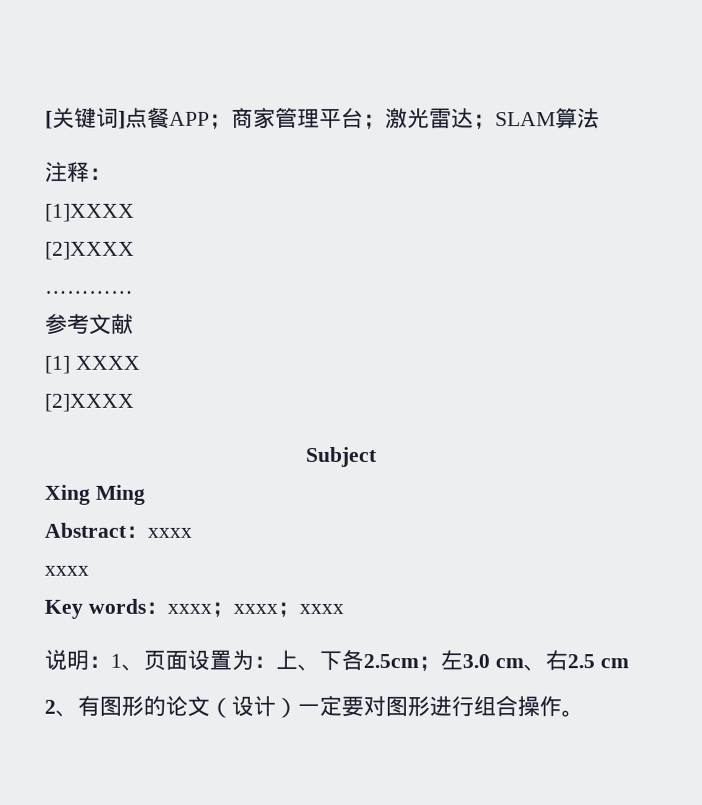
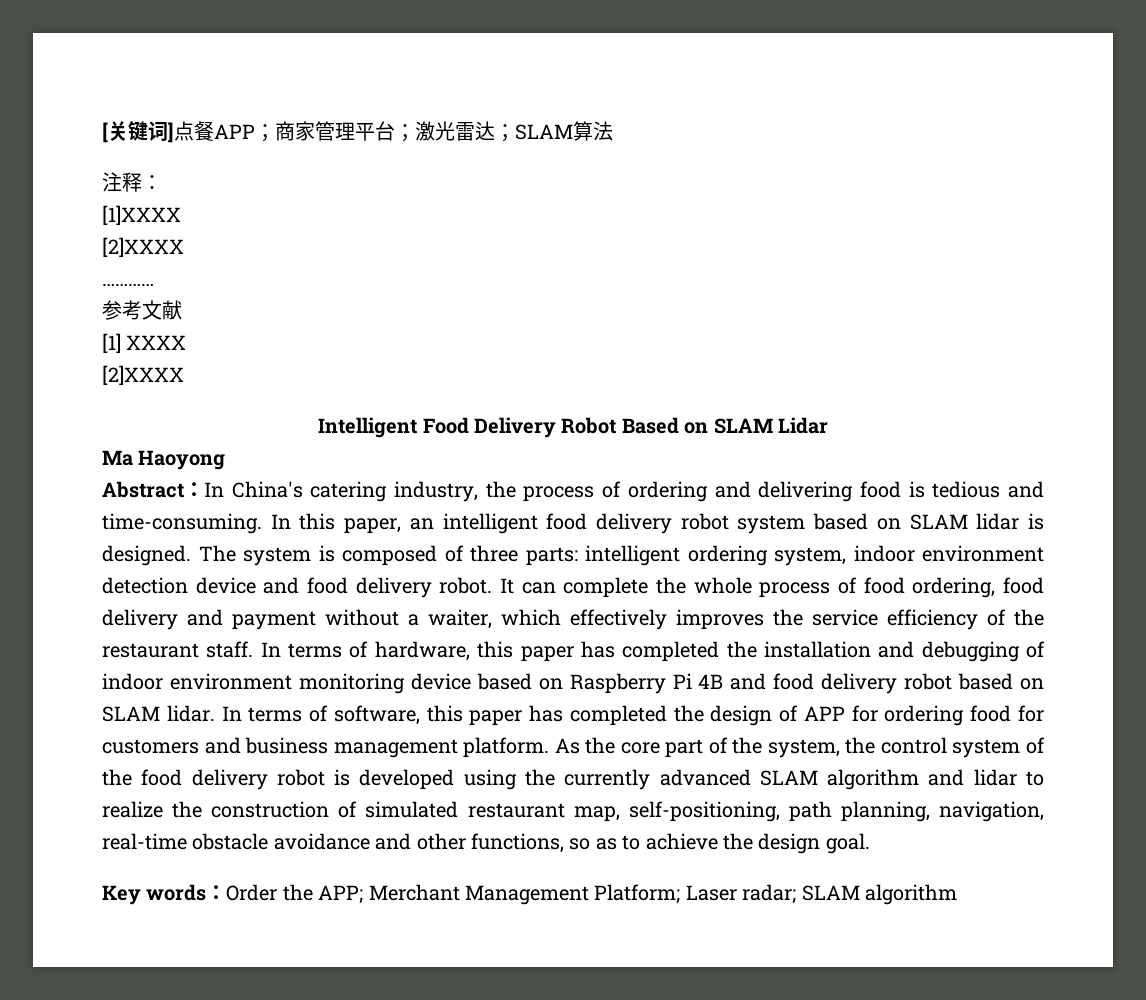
[305,446,377,468] [44,484,145,505] [44,522,192,538] [44,565,89,576] [44,598,344,619] [44,649,629,672] [44,695,584,718] Subject // Xing Ming // Abstract：xxxx // xxxx // Key words：xxxx；xxxx；xxxx // 说明：1、页面设置为：上、下各2.5cm；左3.0 cm、右2.5 cm // 2、有图形的论文（设计）一定要对图形进行组合操作。 -> [318,417,828,438] [102,450,226,470] [102,481,1045,502] [102,513,1044,534] [102,545,1044,566] [102,577,1044,598] [102,609,1044,630] [102,641,1045,662] [102,673,1045,694] [102,705,1044,726] [102,737,1045,758] [102,769,1045,790] [102,801,1044,822] [102,833,870,854] [102,884,957,905] Intelligent Food Delivery Robot Based on SLAM Lidar // Ma Haoyong // Abstract：In China's catering industry, the process of ordering and delivering food is tedious and time-consuming. In this paper, an intelligent food delivery robot system based on SLAM lidar is designed. The system is composed of three parts: intelligent ordering system, indoor environment detection device and food delivery robot. It can complete the whole process of food ordering, food delivery and payment without a waiter, which effectively improves the service efficiency of the restaurant staff. In terms of hardware, this paper has completed the installation and debugging of indoor environment monitoring device based on Raspberry Pi 4B and food delivery robot based on SLAM lidar. In terms of software, this paper has completed the design of APP for ordering food for customers and business management platform. As the core part of the system, the control system of the food delivery robot is developed using the currently advanced SLAM algorithm and lidar to realize the construction of simulated restaurant map, self-positioning, path planning, navigation, real-time obstacle avoidance and other functions, so as to achieve the design goal. // Key words：Order the APP; Merchant Management Platform; Laser radar; SLAM algorithm

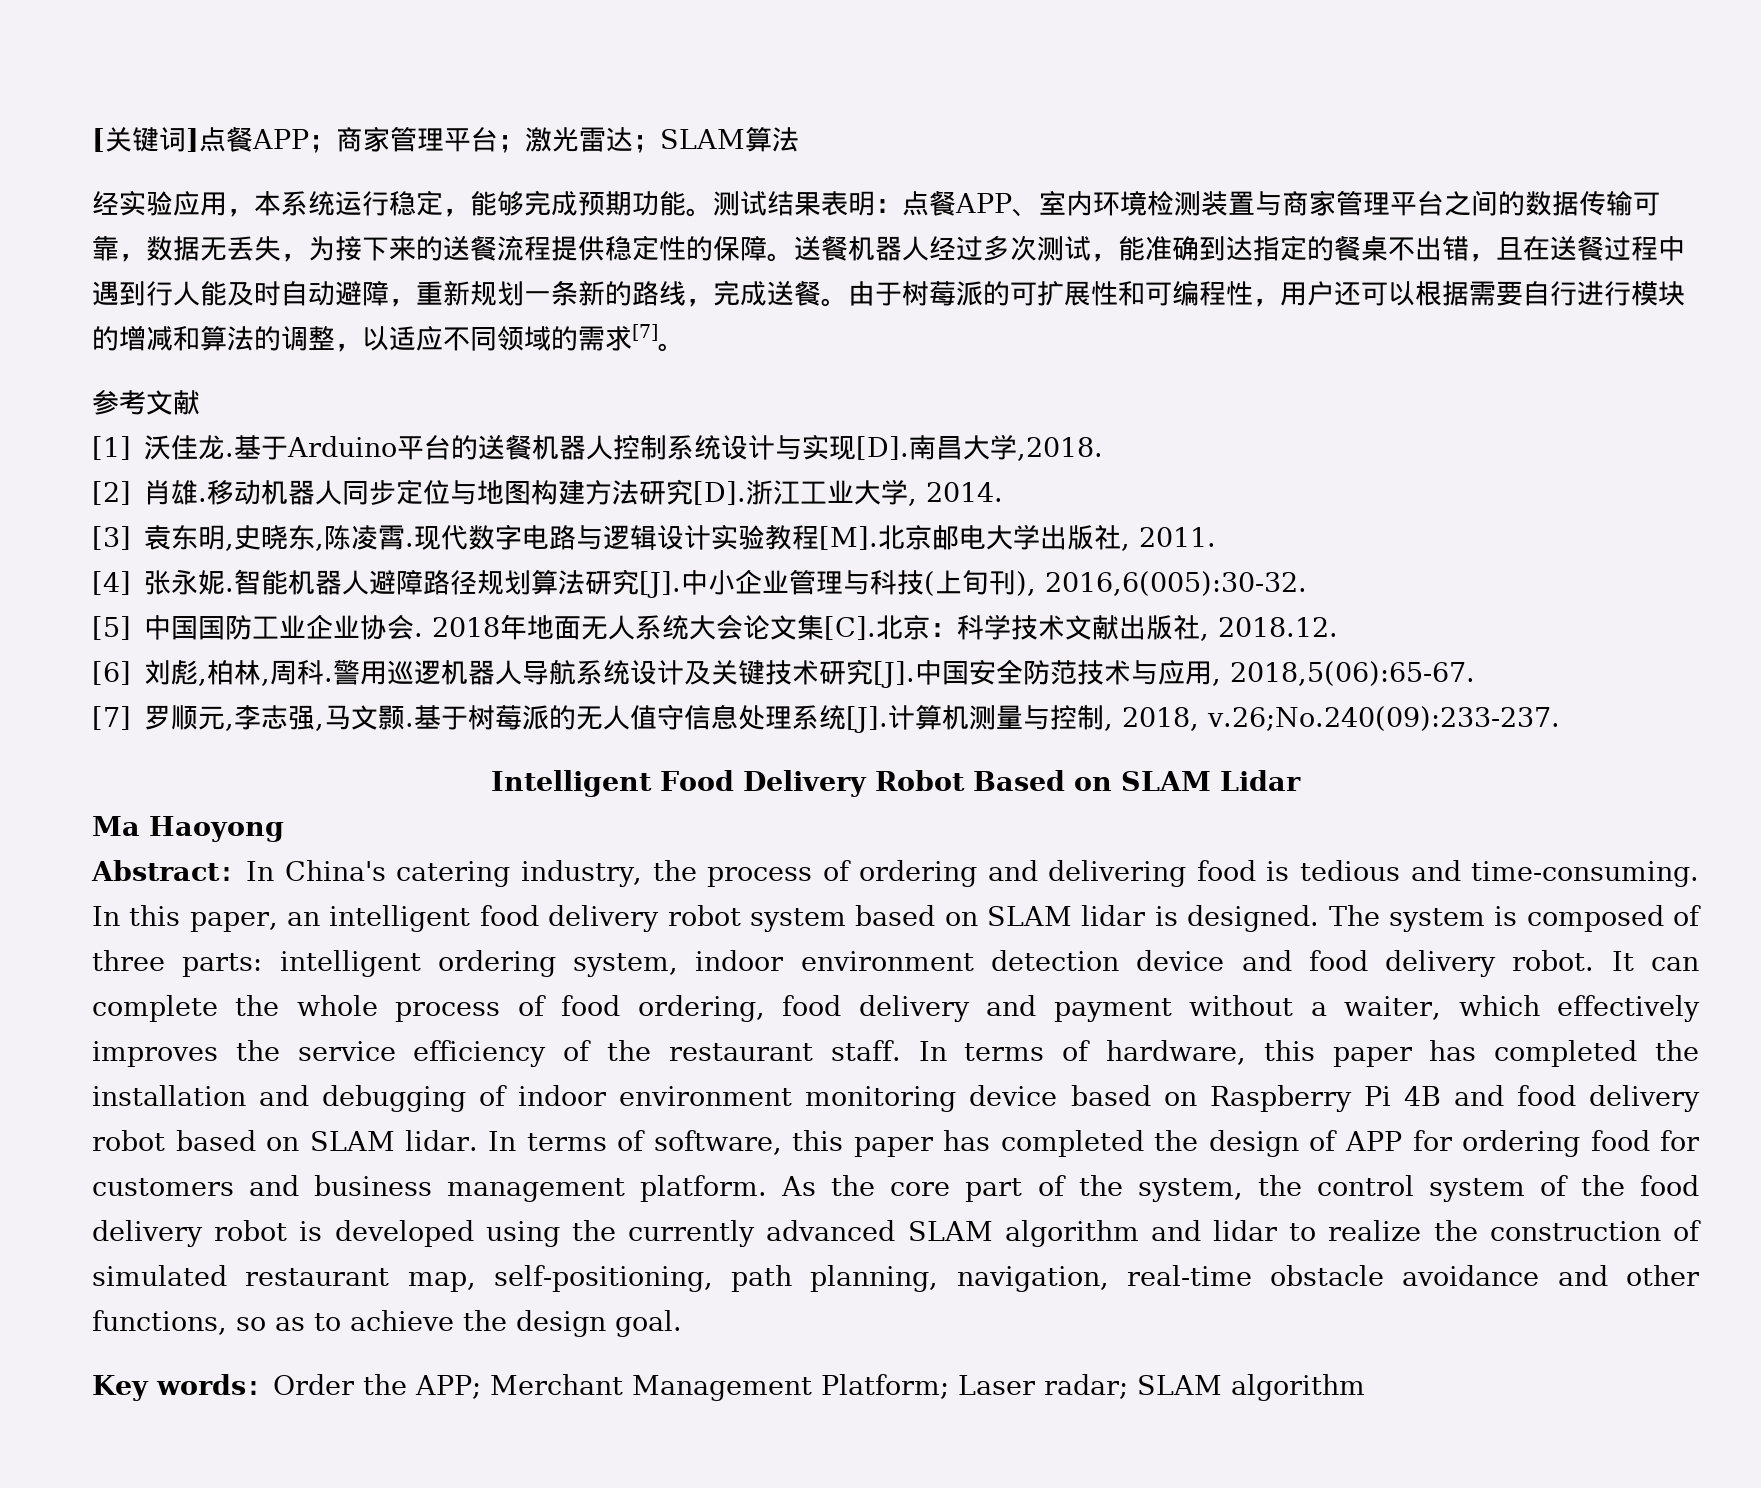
[102,172,162,192] [102,205,181,226] [102,237,184,258] [102,284,154,286] [102,300,182,320] [102,333,187,354] [102,365,184,386] 注释： // [1]XXXX // [2]XXXX // ………… // 参考文献 // [1] XXXX // [2]XXXX -> [92,190,1660,217] [92,235,1685,262] [92,280,1685,307] [92,324,658,352] [658,343,685,352] [92,390,200,415] [92,434,1104,461] [92,479,1004,506] [92,524,1217,551] [92,569,1308,598] [92,614,1339,641] [92,659,1476,688] [92,704,1561,733] 经实验应用，本系统运行稳定，能够完成预期功能。测试结果表明：点餐APP、室内环境检测装置与商家管理平台之间的数据传输可靠，数据无丢失，为接下来的送餐流程提供稳定性的保障。送餐机器人经过多次测试，能准确到达指定的餐桌不出错，且在送餐过程中遇到行人能及时自动避障，重新规划一条新的路线，完成送餐。由于树莓派的可扩展性和可编程性，用户还可以根据需要自行进行模块的增减和算法的调整，以适应不同领域的需求[7]。 // 参考文献 // [1]沃佳龙.基于Arduino平台的送餐机器人控制系统设计与实现[D].南昌大学,2018. // [2]肖雄.移动机器人同步定位与地图构建方法研究[D].浙江工业大学, 2014. // [3]袁东明,史晓东,陈凌霄.现代数字电路与逻辑设计实验教程[M].北京邮电大学出版社, 2011. // [4]张永妮.智能机器人避障路径规划算法研究[J].中小企业管理与科技(上旬刊), 2016,6(005):30-32. // [5]中国国防工业企业协会. 2018年地面无人系统大会论文集[C].北京：科学技术文献出版社, 2018.12. // [6]刘彪,柏林,周科.警用巡逻机器人导航系统设计及关键技术研究[J].中国安全防范技术与应用, 2018,5(06):65-67. // [7]罗顺元,李志强,马文颢.基于树莓派的无人值守信息处理系统[J].计算机测量与控制, 2018, v.26;No.240(09):233-237.

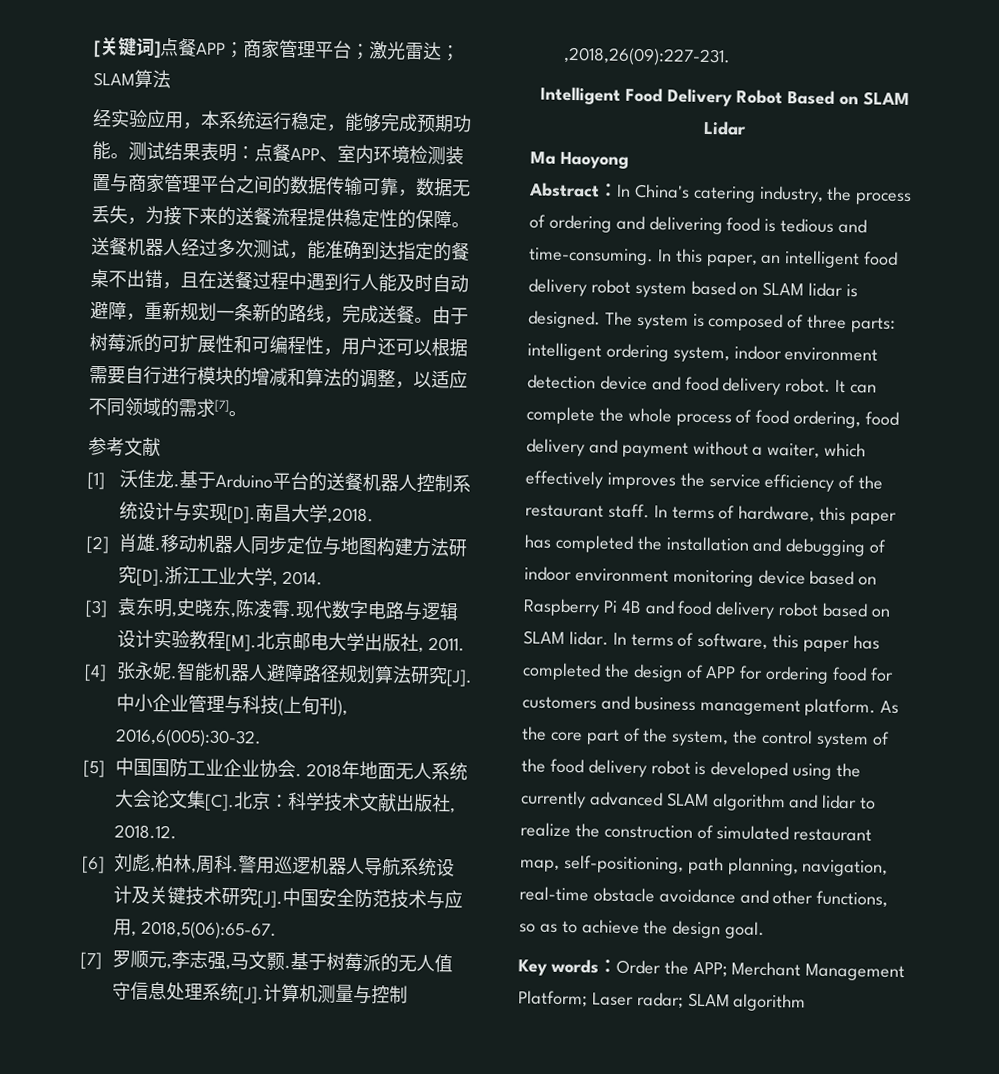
[1104,706,1561,731] , 2018, v.26;No.240(09):233-237. -> [562,46,731,67] ,2018,26(09):227-231.

